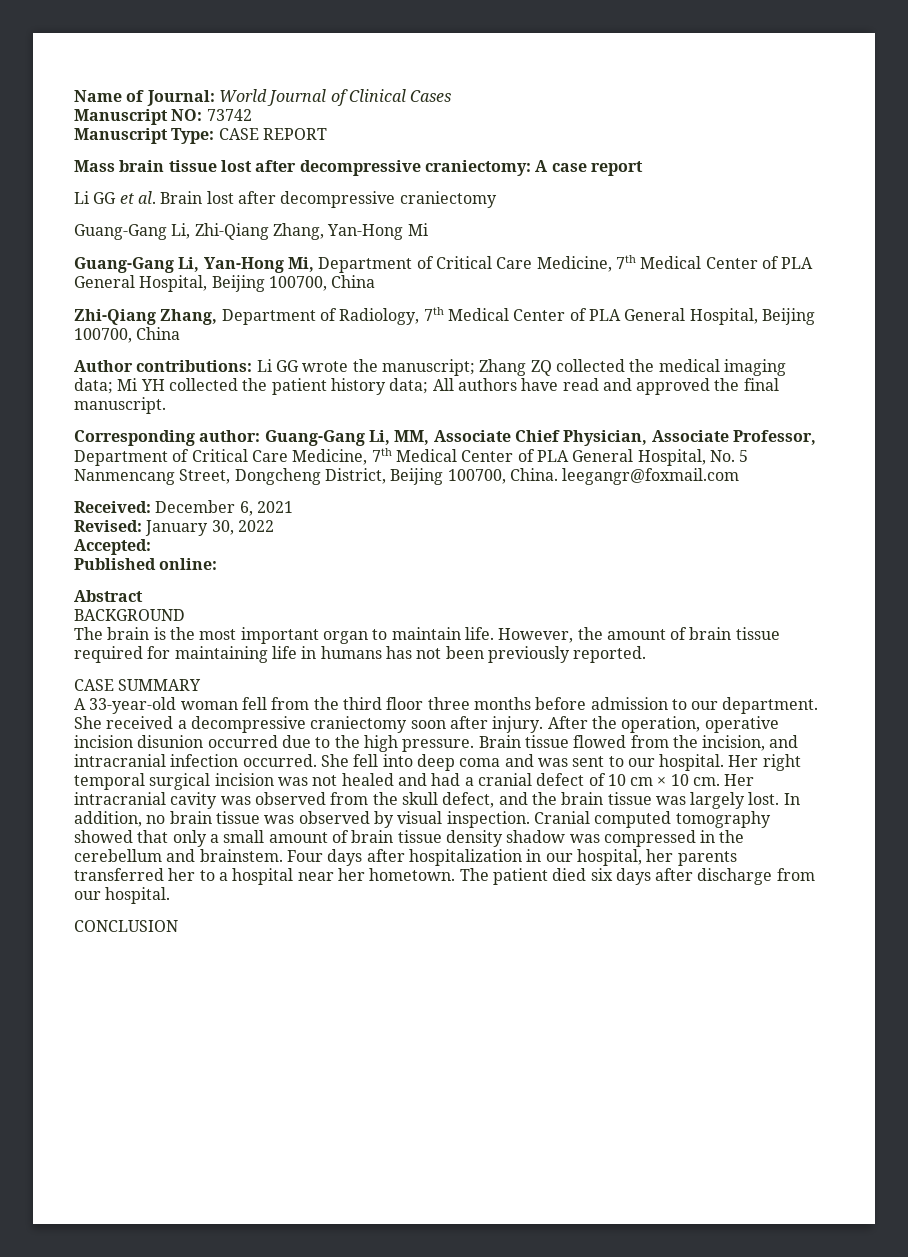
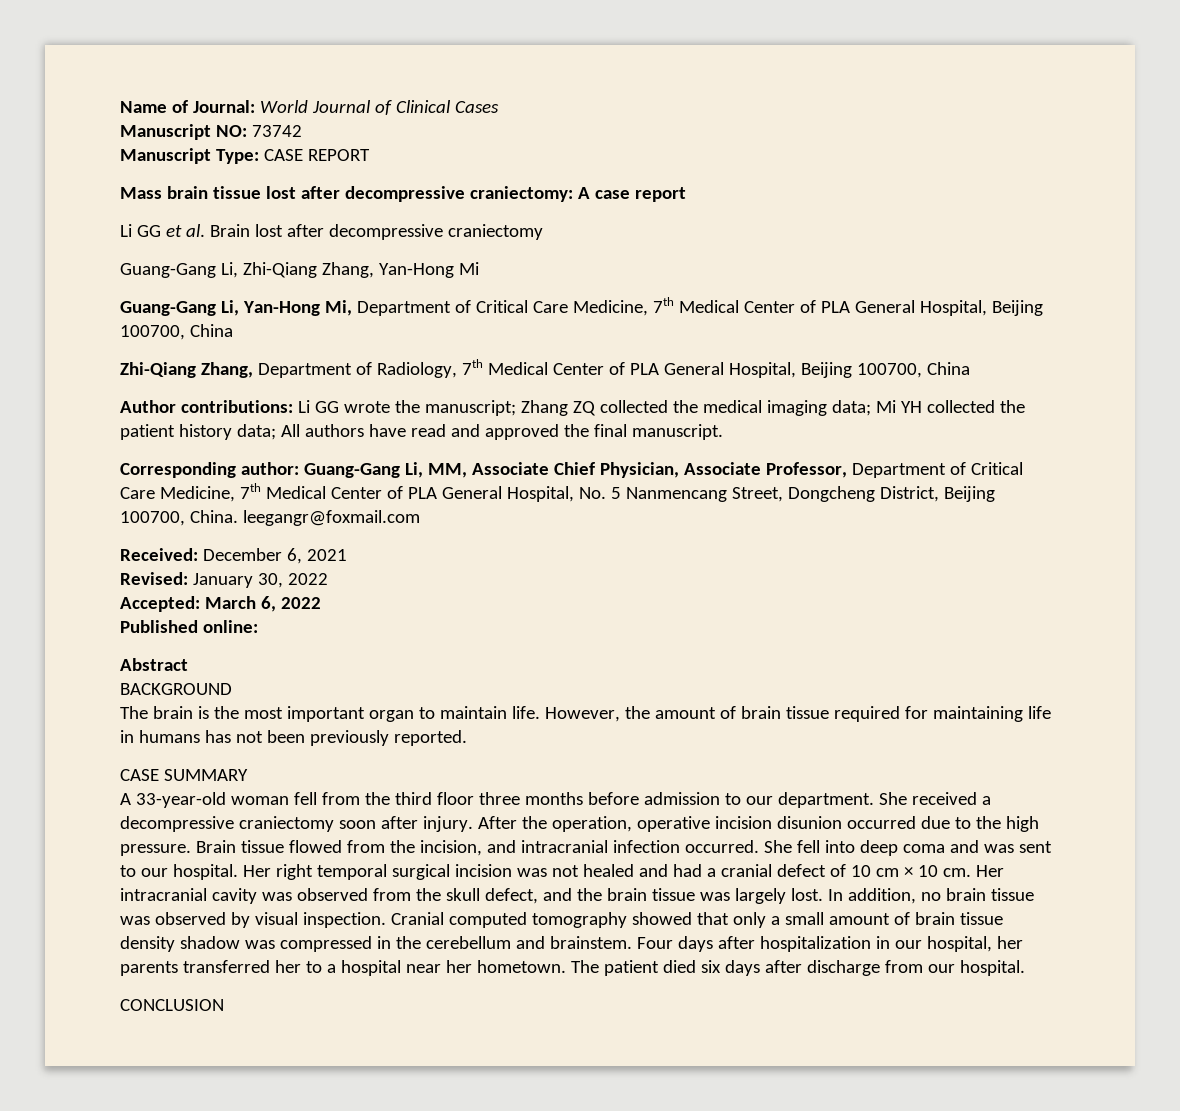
(151, 547) none -> [204,596,321,612] March 6, 2022

